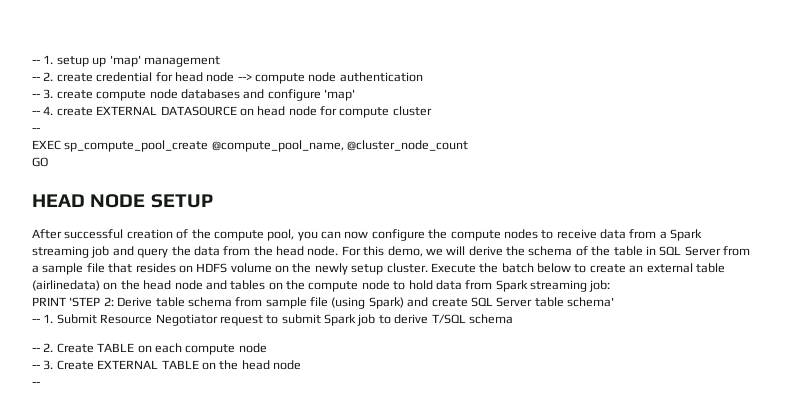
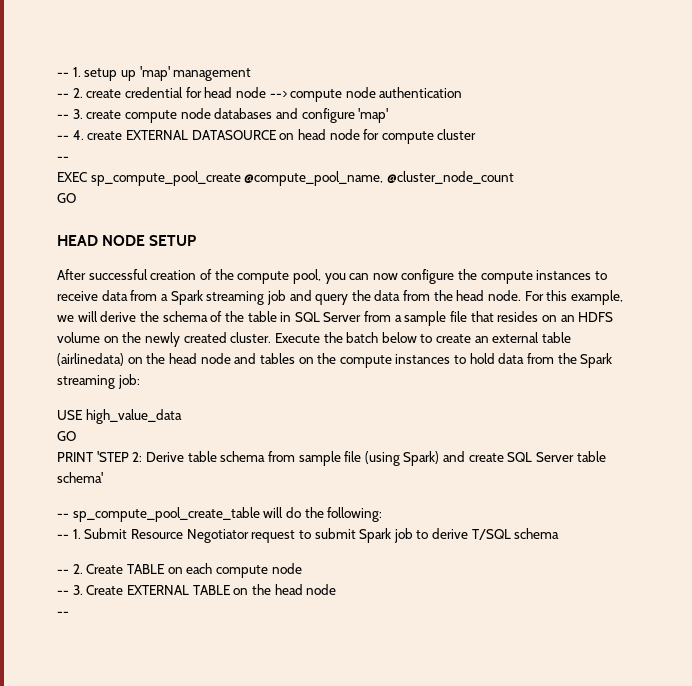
[503,229,538,239] nodes -> [536,270,592,280] instances
[387,246,423,257] demo, -> [570,290,623,305] example,
(193, 269) none -> [560,315,575,322] an
[351,264,384,275] setup -> [183,332,227,343] created
[361,280,390,290] node -> [395,354,451,364] instances
(493, 285) none -> [557,353,577,364] the
(611, 286) none -> [57,409,182,424] [57,431,76,441] // USE high_value_data // GO
(614, 302) none -> [57,507,383,522] // -- sp_compute_pool_create_table will do the following:

